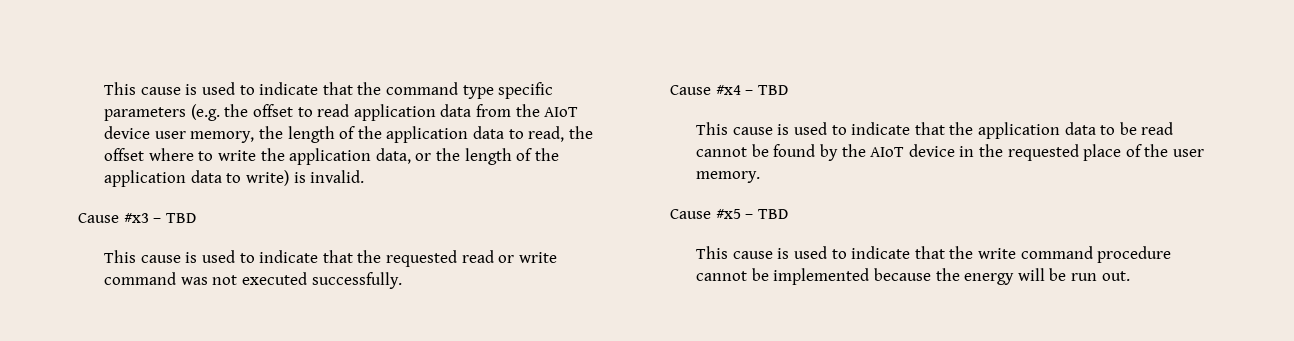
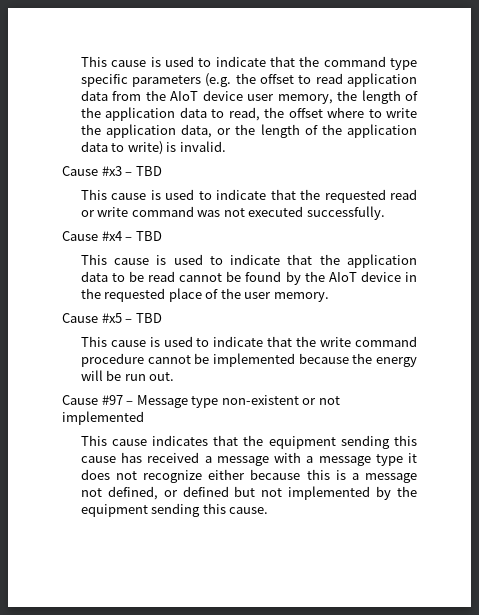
(1130, 276) none -> [62,395,340,408] [62,411,144,425] [80,435,418,449] [80,452,417,466] [80,469,417,483] [80,486,417,500] [80,503,269,517] // Cause #97 – Message type non-existent or not implemented // This cause indicates that the equipment sending this cause has received a message with a message type it does not recognize either because this is a message not defined, or defined but not implemented by the equipment sending this cause.

